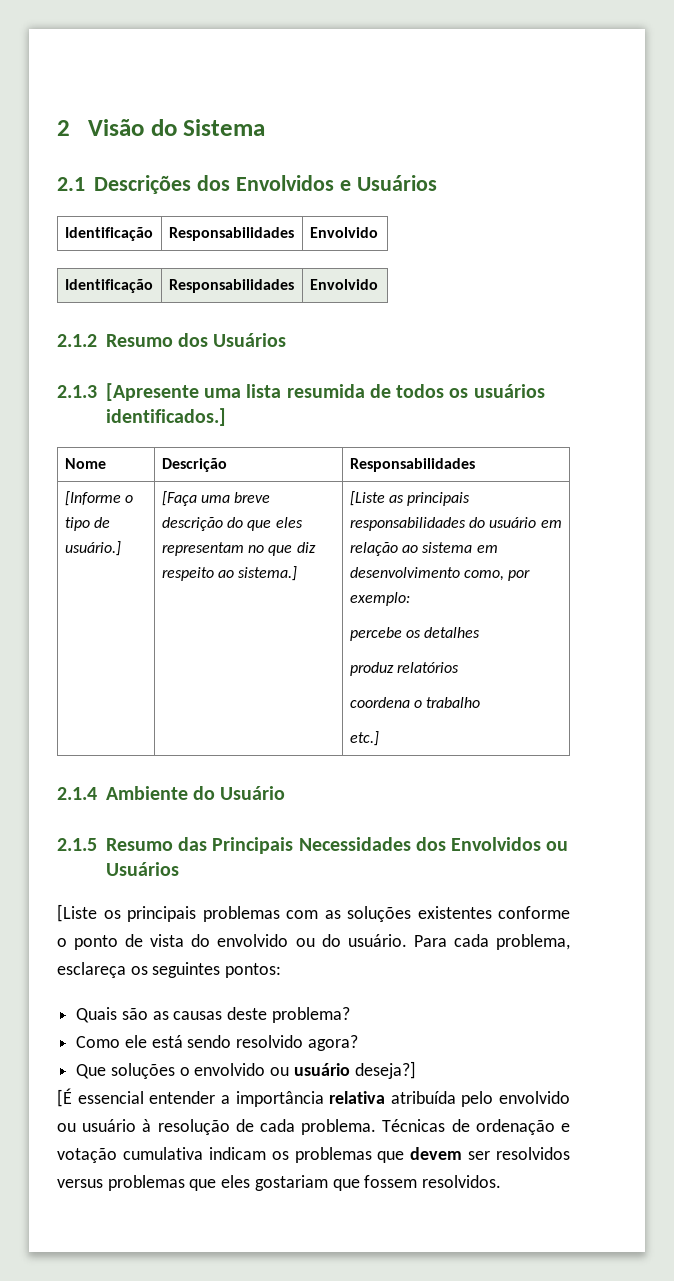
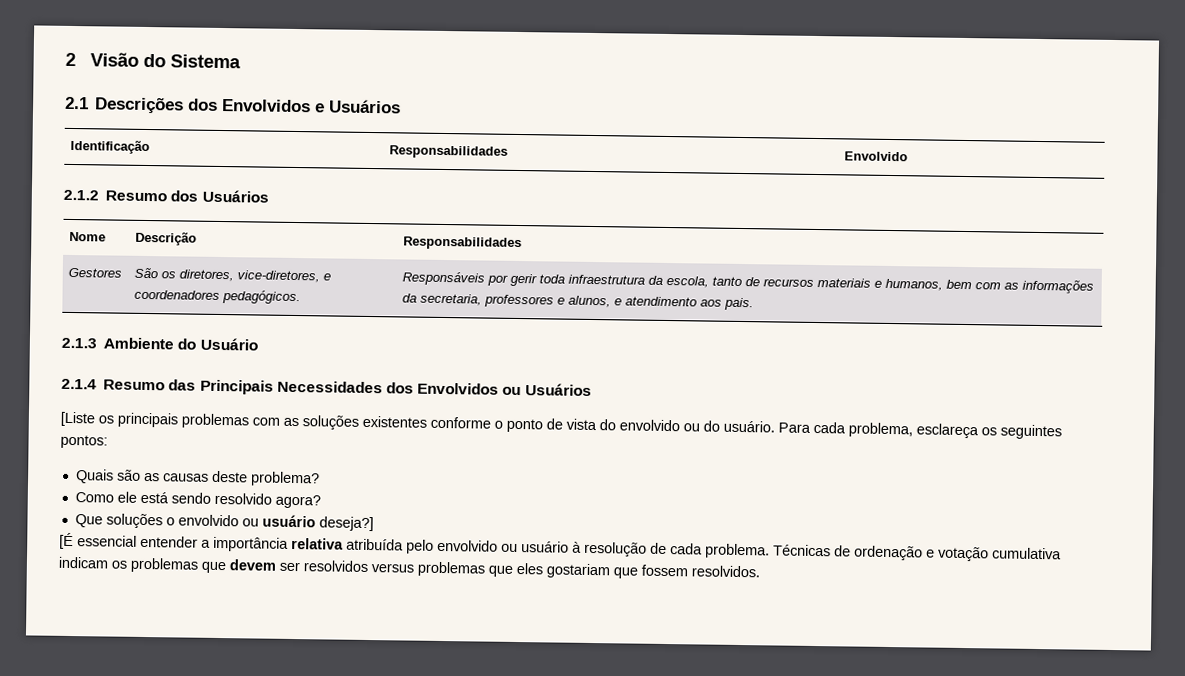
[64,279,153,293] [168,279,294,293] [309,279,378,290] // Identificação | Responsabilidades | Envolvido -> (909, 156) none
[57,383,545,401] [105,408,226,426] [64,458,106,469] [161,458,227,472] [349,458,475,472] [64,491,133,506] [64,517,110,531] [64,541,121,556] [161,491,271,506] [161,517,303,531] [161,542,316,556] [161,566,298,581] [349,491,471,506] [349,517,562,531] [349,542,498,556] [349,567,531,581] [349,592,410,606] [349,627,481,641] [349,662,459,676] [349,697,481,708] [349,731,379,746] [57,787,97,800] // 2.1.3 [Apresente uma lista resumida de todos os usuários identificados.] // Nome | Descrição | Responsabilidades // [Informe o tipo de usuário.] | [Faça uma breve descrição do que eles representam no que diz respeito ao sistema.] | [Liste as principais responsabilidades do usuário em relação ao sistema em desenvolvimento como, por exemplo: // percebe os detalhes // produz relatórios // coordena o trabalho // etc.] // 2.1.4 -> [69,231,107,242] [135,231,198,246] [403,236,523,251] [68,267,123,278] [134,267,332,283] [134,289,302,305] [402,271,1095,294] [402,293,755,311] [61,337,97,349] // Nome | Descrição | Responsabilidades // Gestores | São os diretores, vice-diretores, e coordenadores pedagógicos. | Responsáveis por gerir toda infraestrutura da escola, tanto de recursos materiais e humanos, bem com as informações da secretaria, professores e alunos, e atendimento aos pais. // 2.1.3
[57,838,97,851] 2.1.5 -> [61,378,97,390] 2.1.4

